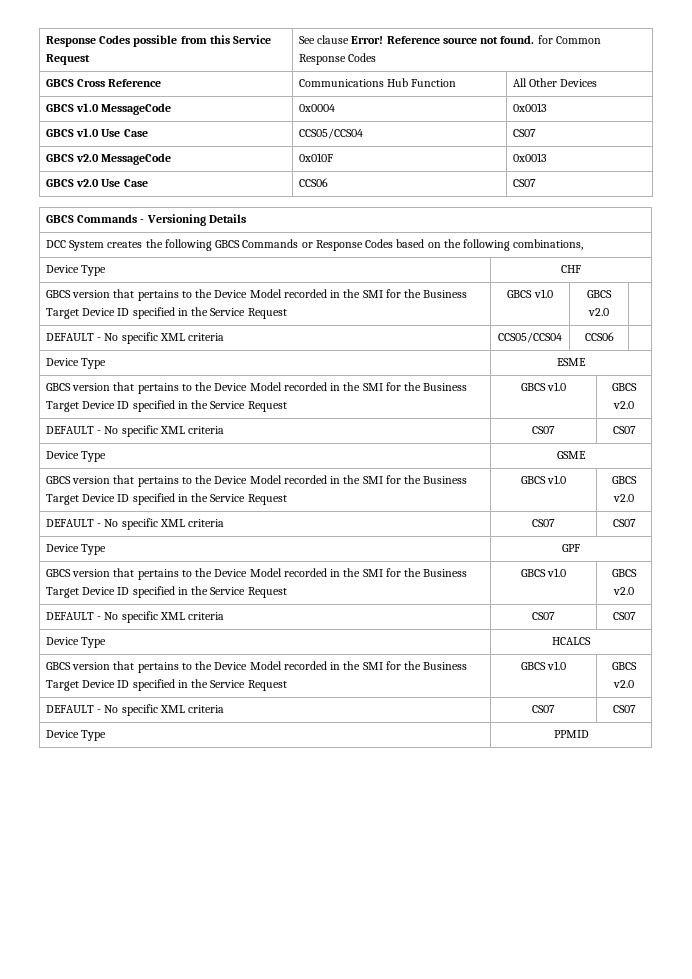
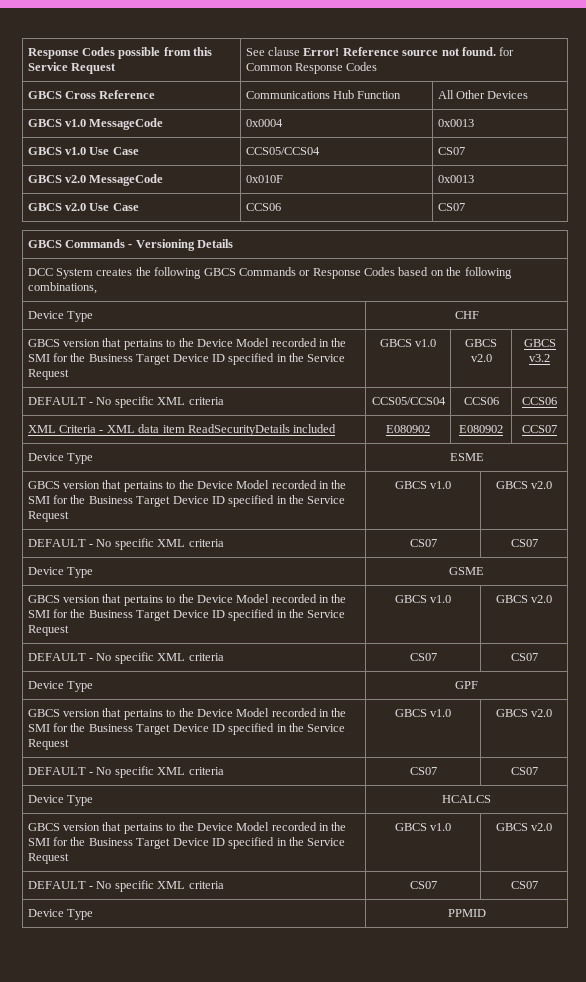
(609, 312) none -> [523,339,556,347] [529,354,550,362] GBCS v3.2
(614, 336) none -> [522,397,557,405] [27,424,337,436] [386,425,430,433] [459,425,503,433] [522,425,557,433] CCS06 // XML Criteria - XML data item ReadSecurityDetails included | E080902 | E080902 | CCS07

